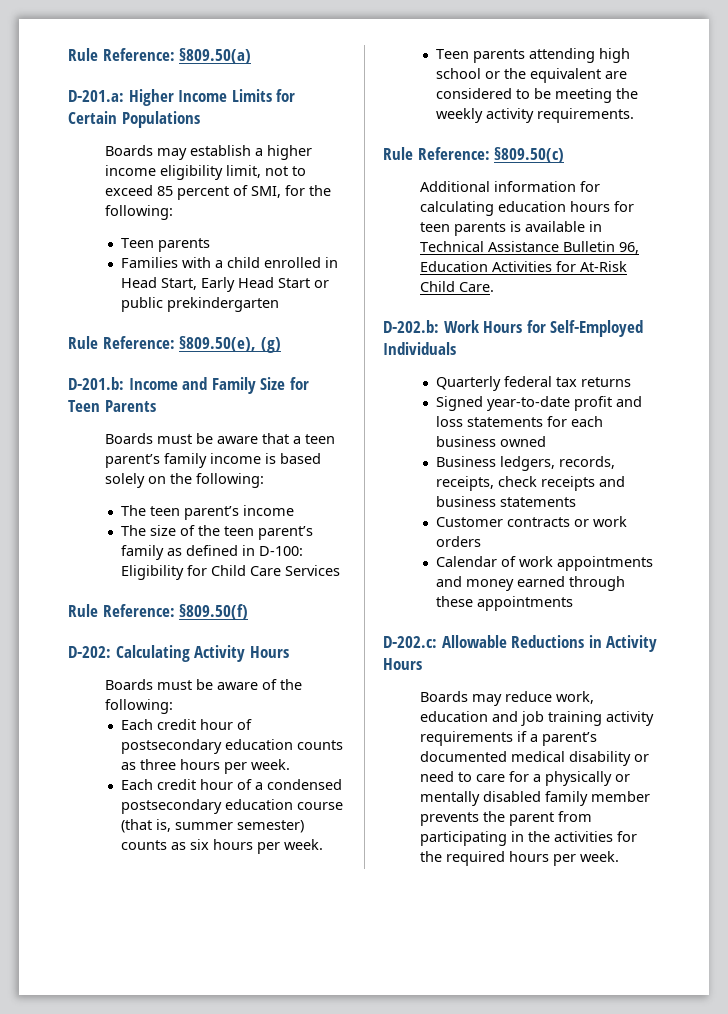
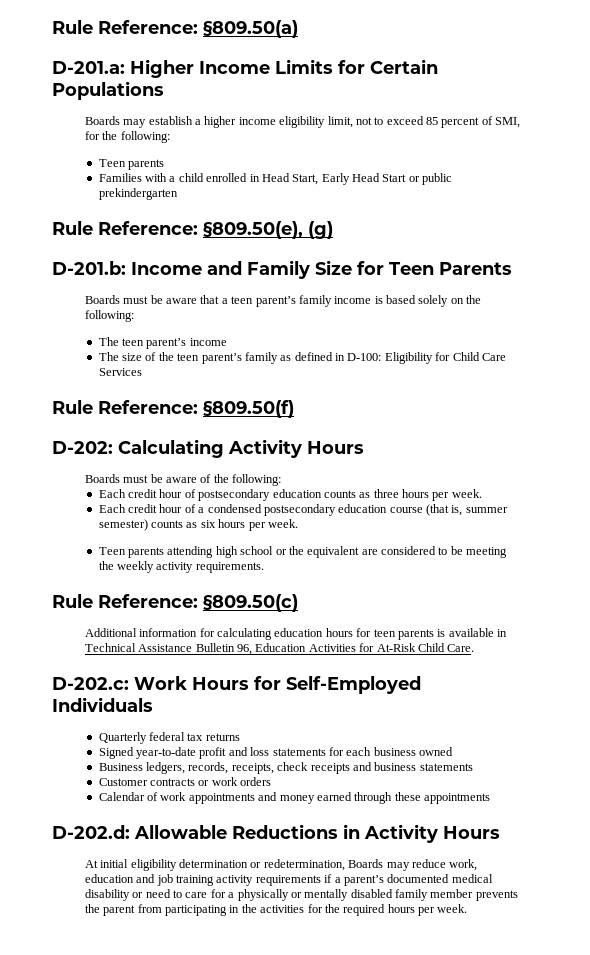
[383,320,439,333] D-202.b: -> [52,677,129,690] D-202.c:
[383,636,437,648] D-202.c: -> [52,825,130,839] D-202.d:
(422, 664) none -> [84,859,345,871] At initial eligibility determination or redetermination,

